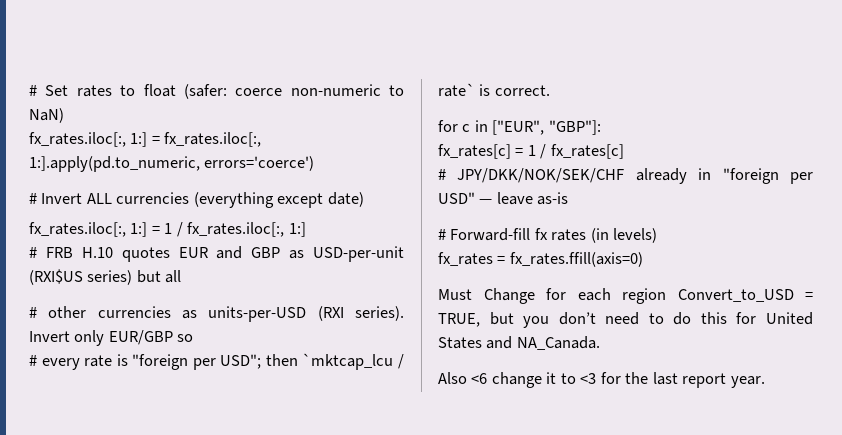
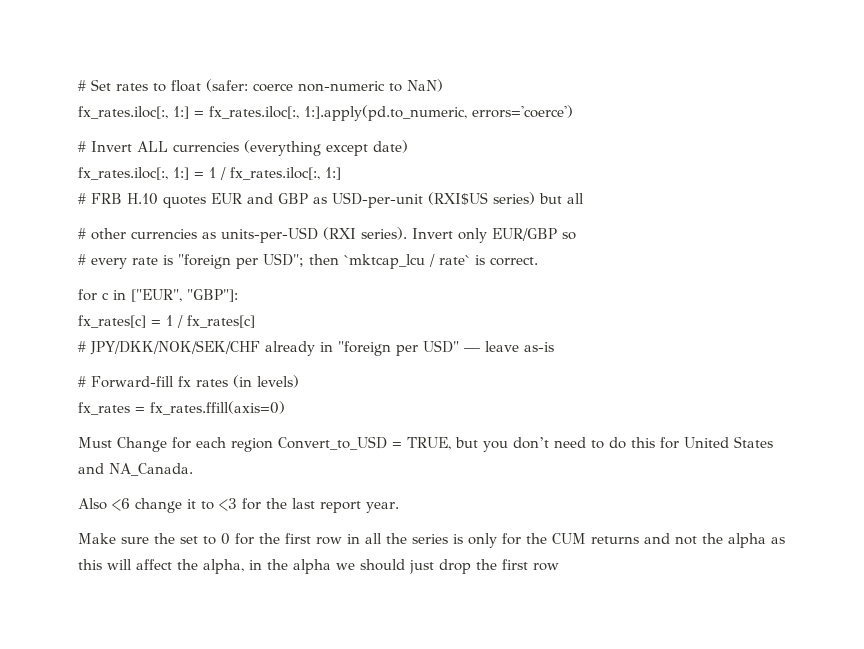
(765, 382) none -> [78,533,785,548] [78,559,559,574] // Make sure the set to 0 for the first row in all the series is only for the CUM returns and not the alpha as this will affect the alpha, in the alpha we should just drop the first row

